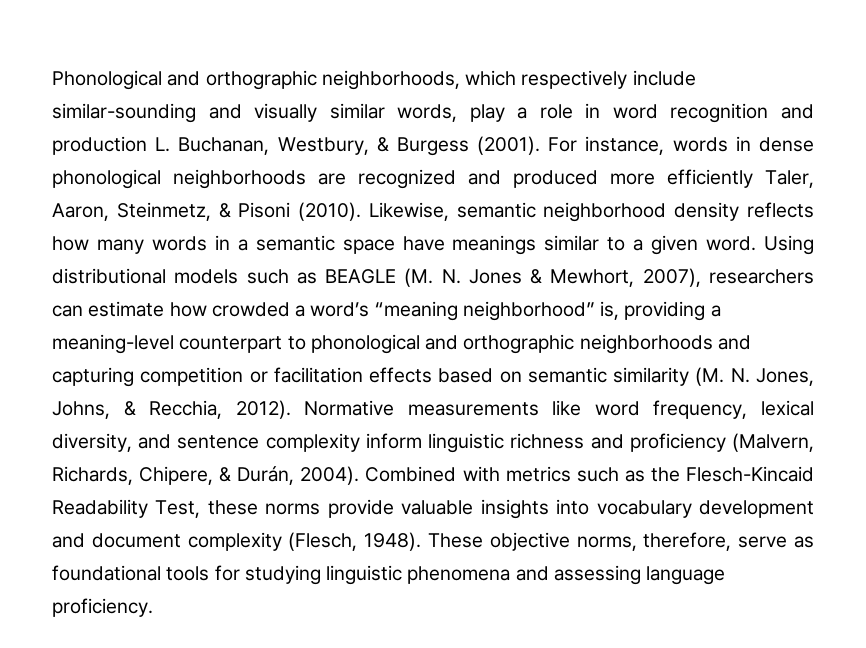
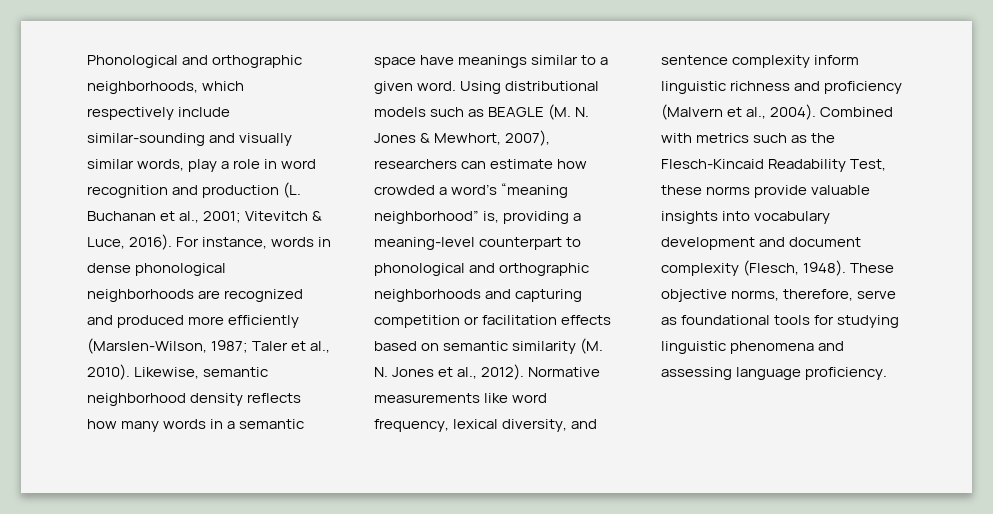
[155,136,541,156] L. Buchanan, Westbury, & Burgess (2001). -> [283,182,302,198] [87,211,323,223] [87,234,173,250] (L. Buchanan et al., 2001; Vitevitch & Luce, 2016).
[765,170,814,188] [52,202,362,221] Taler, Aaron, Steinmetz, & Pisoni (2010). -> [87,338,331,354] [87,364,130,380] (Marslen-Wilson, 1987; Taler et al., 2010).
[755,368,814,386] [52,400,223,419] Jones, Johns, & Recchia, -> [392,367,478,379] Jones et al.,
[731,433,814,452] [52,466,295,485] (Malvern, Richards, Chipere, & Durán, -> [661,104,767,120] (Malvern et al.,

